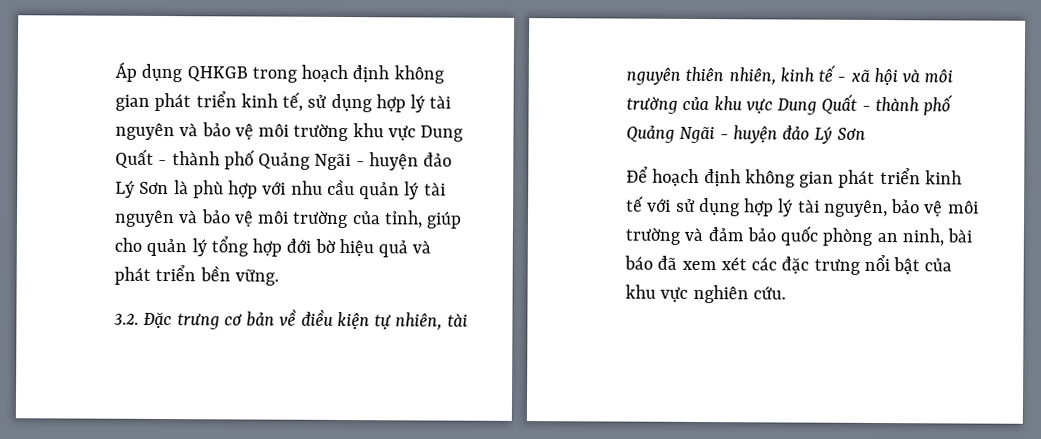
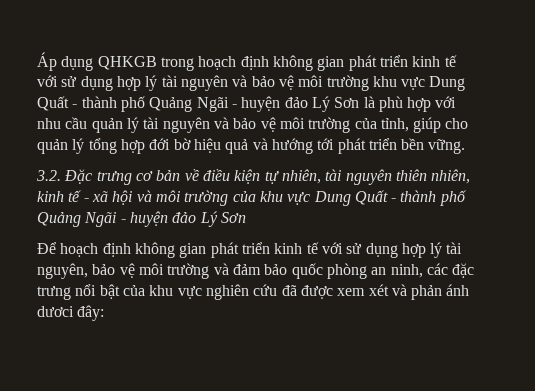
[282,91,304,112] tế, -> [444,55,457,67] [37,75,58,87] tế với
(432, 247) none -> [271,138,335,154] hướng tới
[947,228,973,243] [624,255,747,271] bài báo đã xem xét -> (423, 271) none
[752,286,786,300] cứu. -> [253,284,470,300] [37,305,105,321] cứu đã được xem xét và phản ánh dươci đây:

